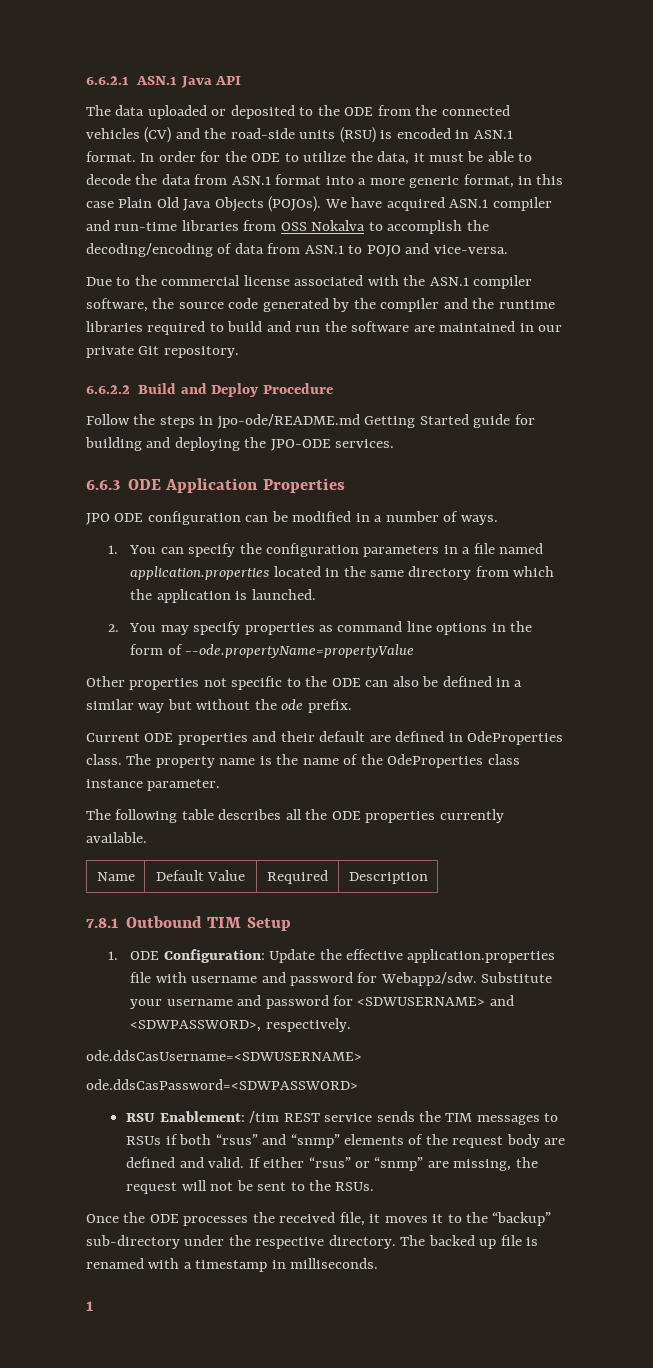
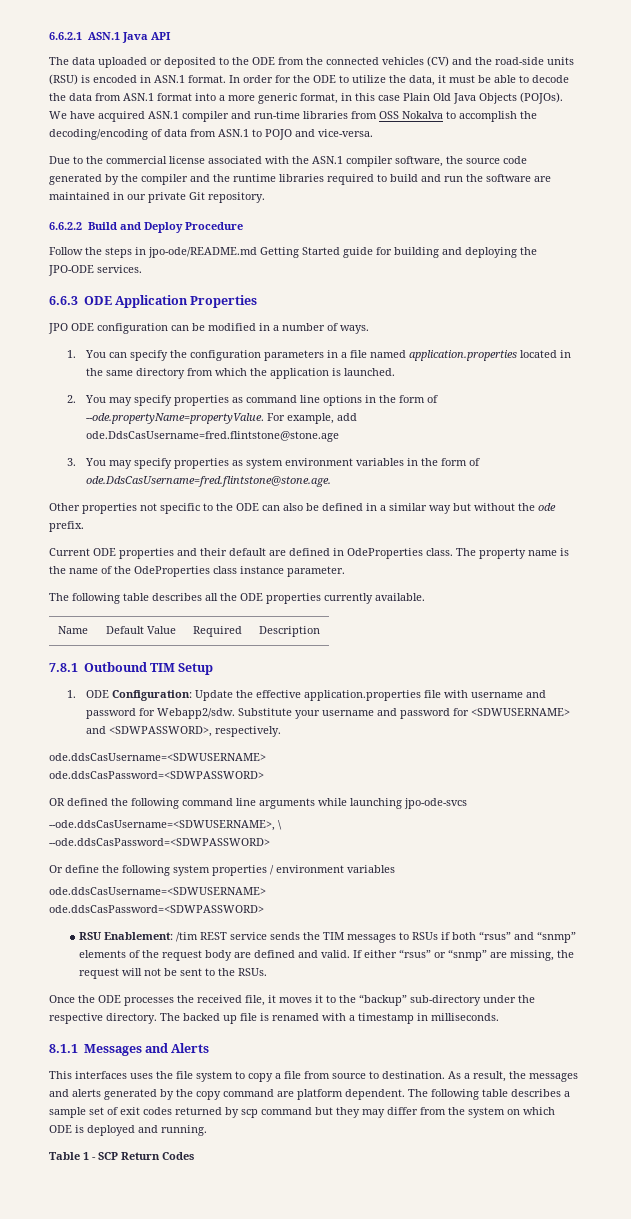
[185,644,415,658] --ode.propertyName=propertyValue -> [85,413,357,424] [85,431,339,442] [67,458,480,469] [85,476,331,487] --ode.propertyName=propertyValue. For example, add ode.DdsCasUsername=fred.flintstone@stone.age // 3. You may specify properties as system environment variables in the form of ode.DdsCasUsername=fred.flintstone@stone.age.
(358, 1084) none -> [49,798,467,809] [49,820,282,831] [49,838,270,846] [49,865,395,876] [49,887,266,895] [49,905,264,913] // OR defined the following command line arguments while launching jpo-ode-svcs // --ode.ddsCasUsername=<SDWUSERNAME>, \ // --ode.ddsCasPassword=<SDWPASSWORD> // Or define the following system properties / environment variables // ode.ddsCasUsername=<SDWUSERNAME> // ode.ddsCasPassword=<SDWPASSWORD>
[86,1301,93,1311] 1 -> [49,1043,210,1056] [49,1071,578,1082] [49,1089,570,1100] [49,1107,555,1118] [49,1125,207,1136] [49,1152,194,1160] 8.1.1 Messages and Alerts // This interfaces uses the file system to copy a file from source to destination. As a result, the messages and alerts generated by the copy command are platform dependent. The following table describes a sample set of exit codes returned by scp command but they may differ from the system on which ODE is deployed and running. // Table 1 - SCP Return Codes

